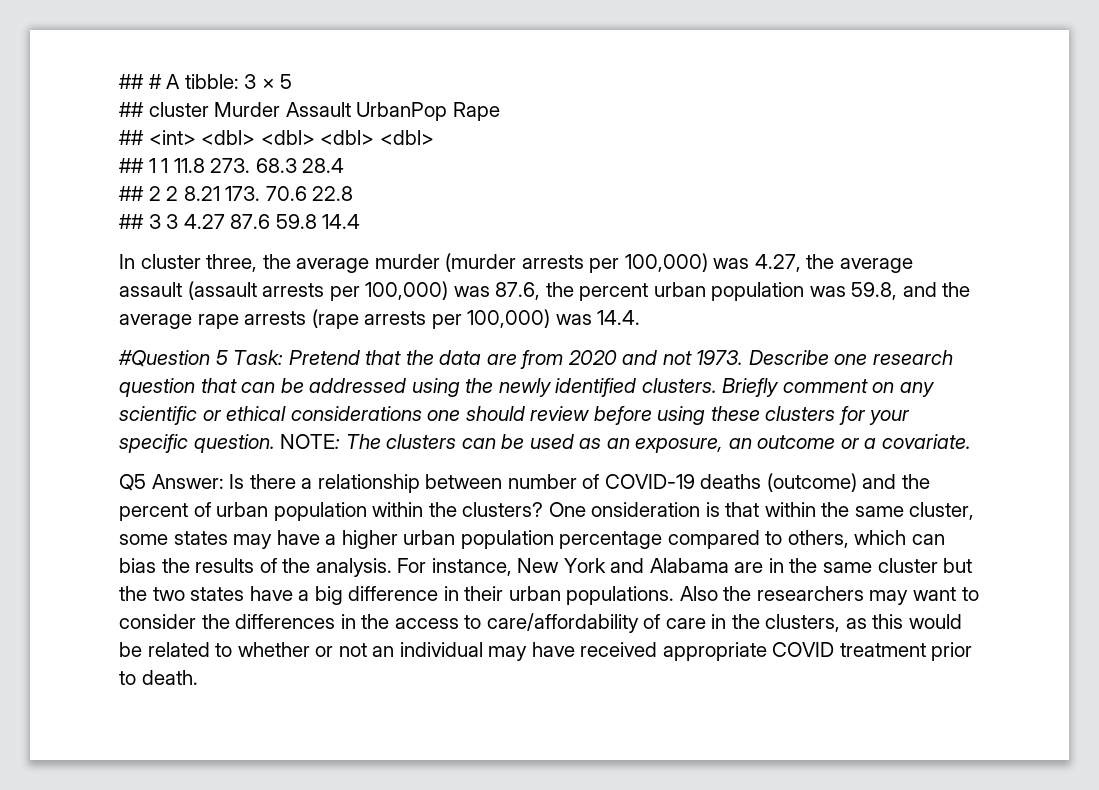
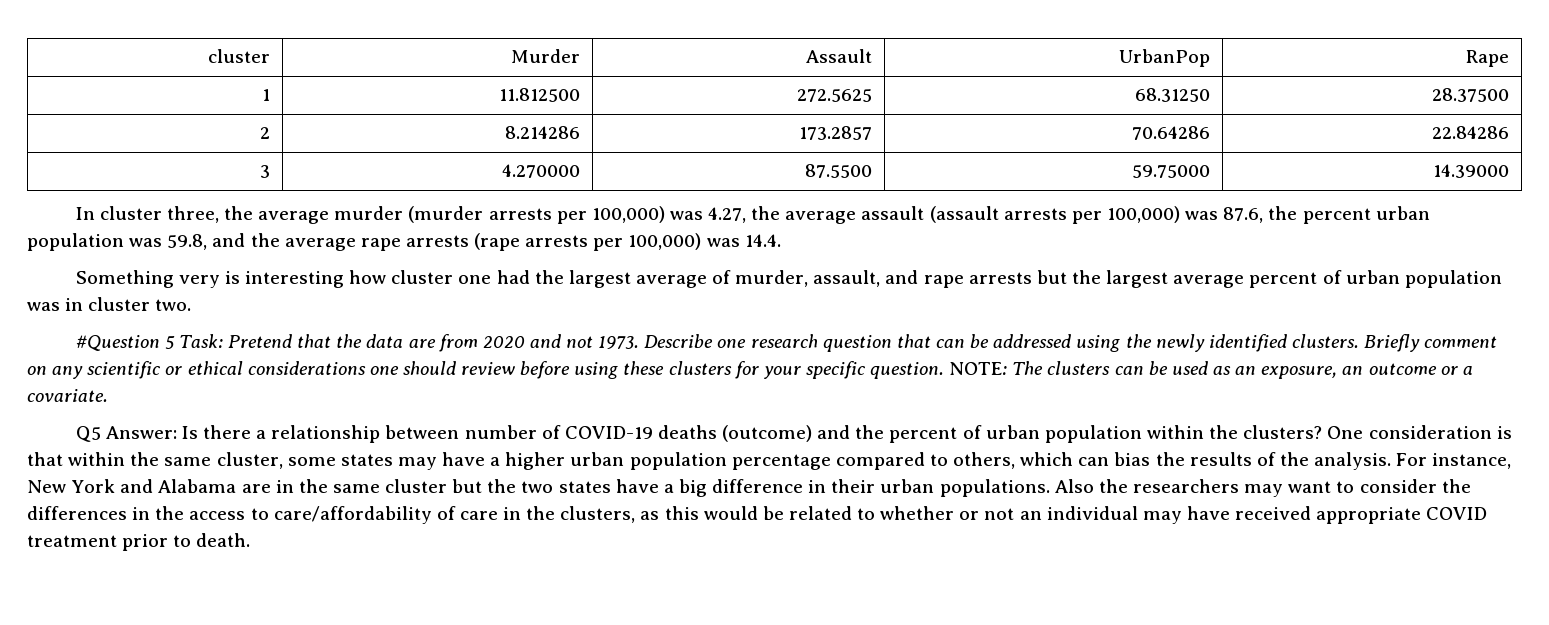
[119,74,293,89] [119,102,500,121] [119,130,434,145] [119,158,345,173] [119,186,354,201] [119,214,361,229] ## # A tibble: 3 × 5 // ## cluster Murder Assault UrbanPop Rape // ## <int> <dbl> <dbl> <dbl> <dbl> // ## 1 1 11.8 273. 68.3 28.4 // ## 2 2 8.21 173. 70.6 22.8 // ## 3 3 4.27 87.6 59.8 14.4 -> [207,49,270,63] [510,49,580,63] [805,49,872,63] [1118,49,1210,67] [1465,50,1509,67] [261,89,270,101] [498,88,580,102] [796,89,872,102] [1134,88,1210,102] [1431,88,1509,102] [259,127,270,139] [504,126,580,139] [798,126,872,140] [1131,126,1210,140] [1431,126,1509,139] [259,165,270,178] [501,164,580,178] [804,164,872,178] [1131,165,1210,178] [1432,164,1509,178] cluster | Murder | Assault | UrbanPop | Rape // 1 | 11.812500 | 272.5625 | 68.31250 | 28.37500 // 2 | 8.214286 | 173.2857 | 70.64286 | 22.84286 // 3 | 4.270000 | 87.5500 | 59.75000 | 14.39000
(641, 317) none -> [75,270,1502,288] [27,297,192,311] // Something very is interesting how cluster one had the largest average of murder, assault, and rape arrests but the largest average percent of urban population was in cluster two.
[591,502,701,517] onsideration -> [1368,425,1492,439] consideration

